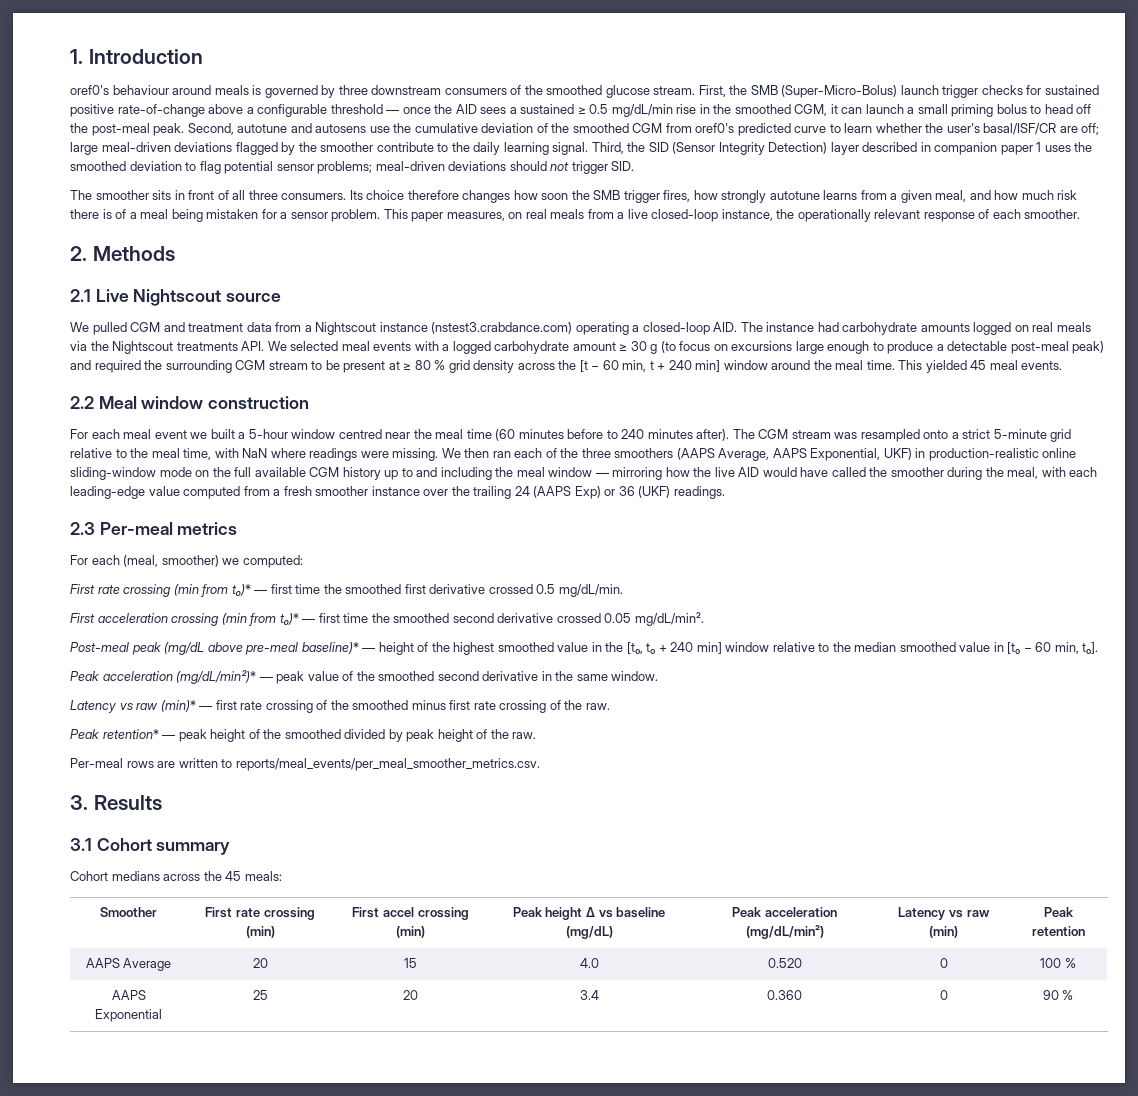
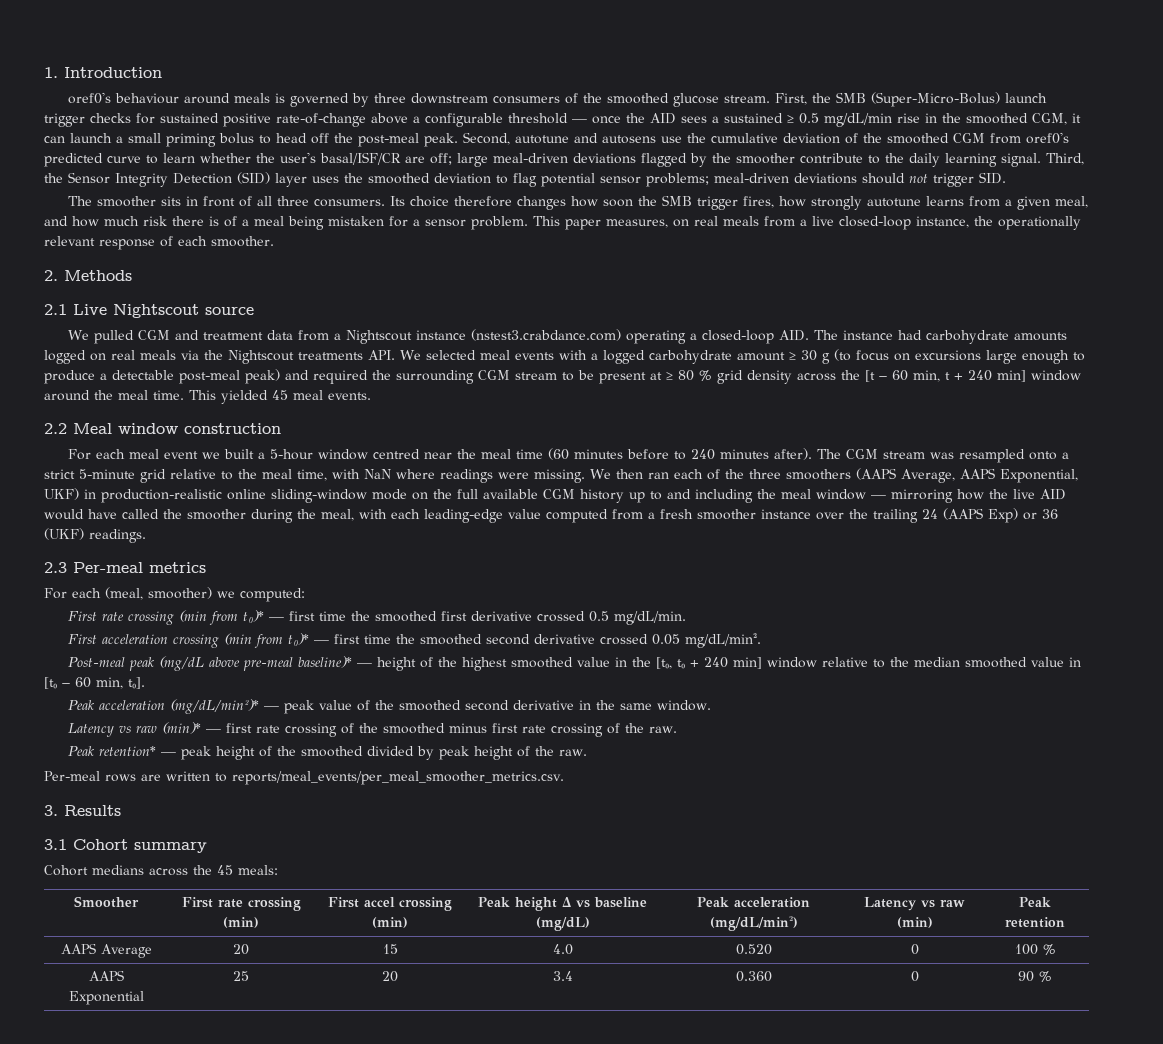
[648,142,1042,155] SID (Sensor Integrity Detection) layer described in companion paper 1 -> [68,172,307,187] Sensor Integrity Detection (SID) layer

